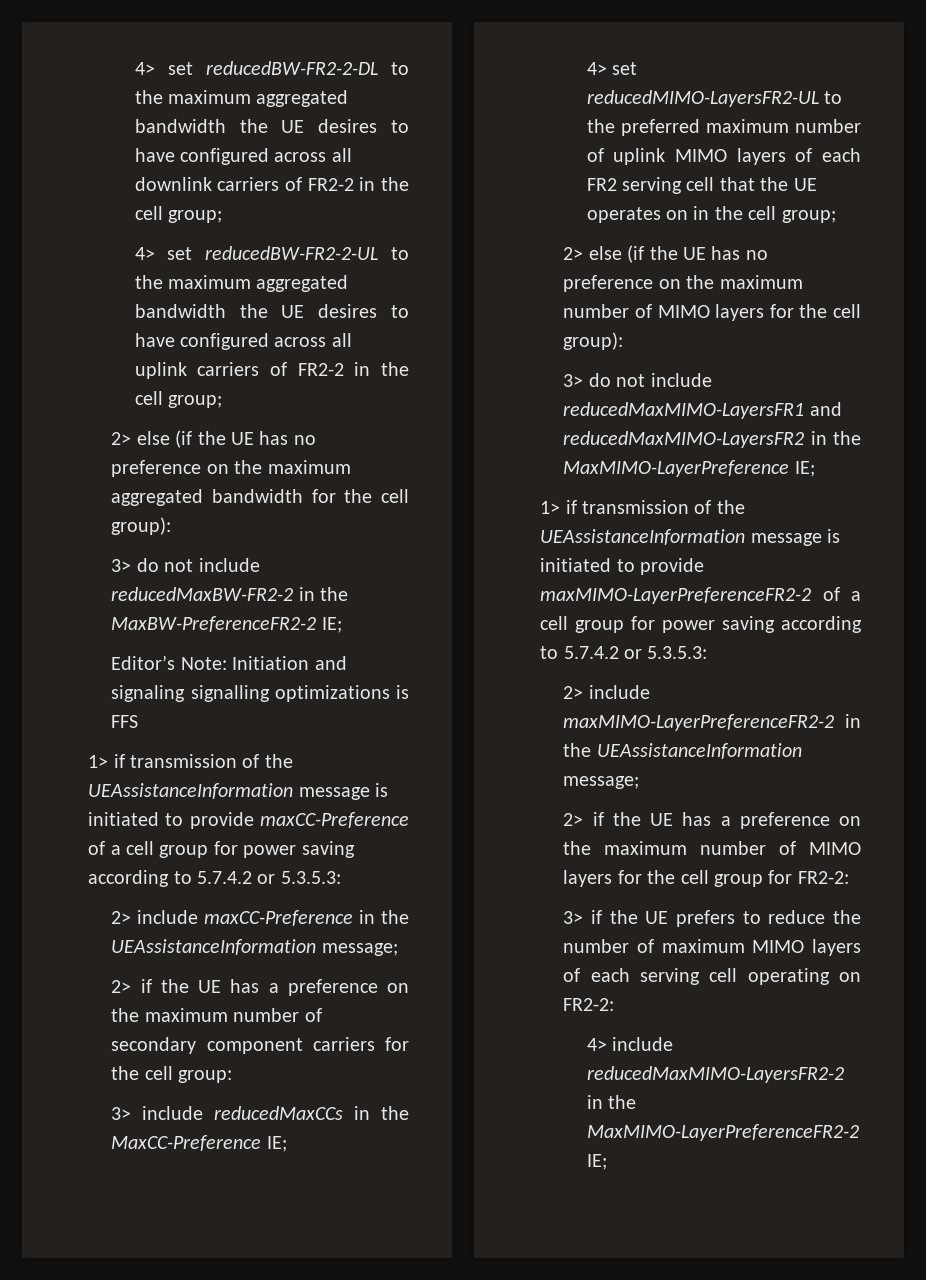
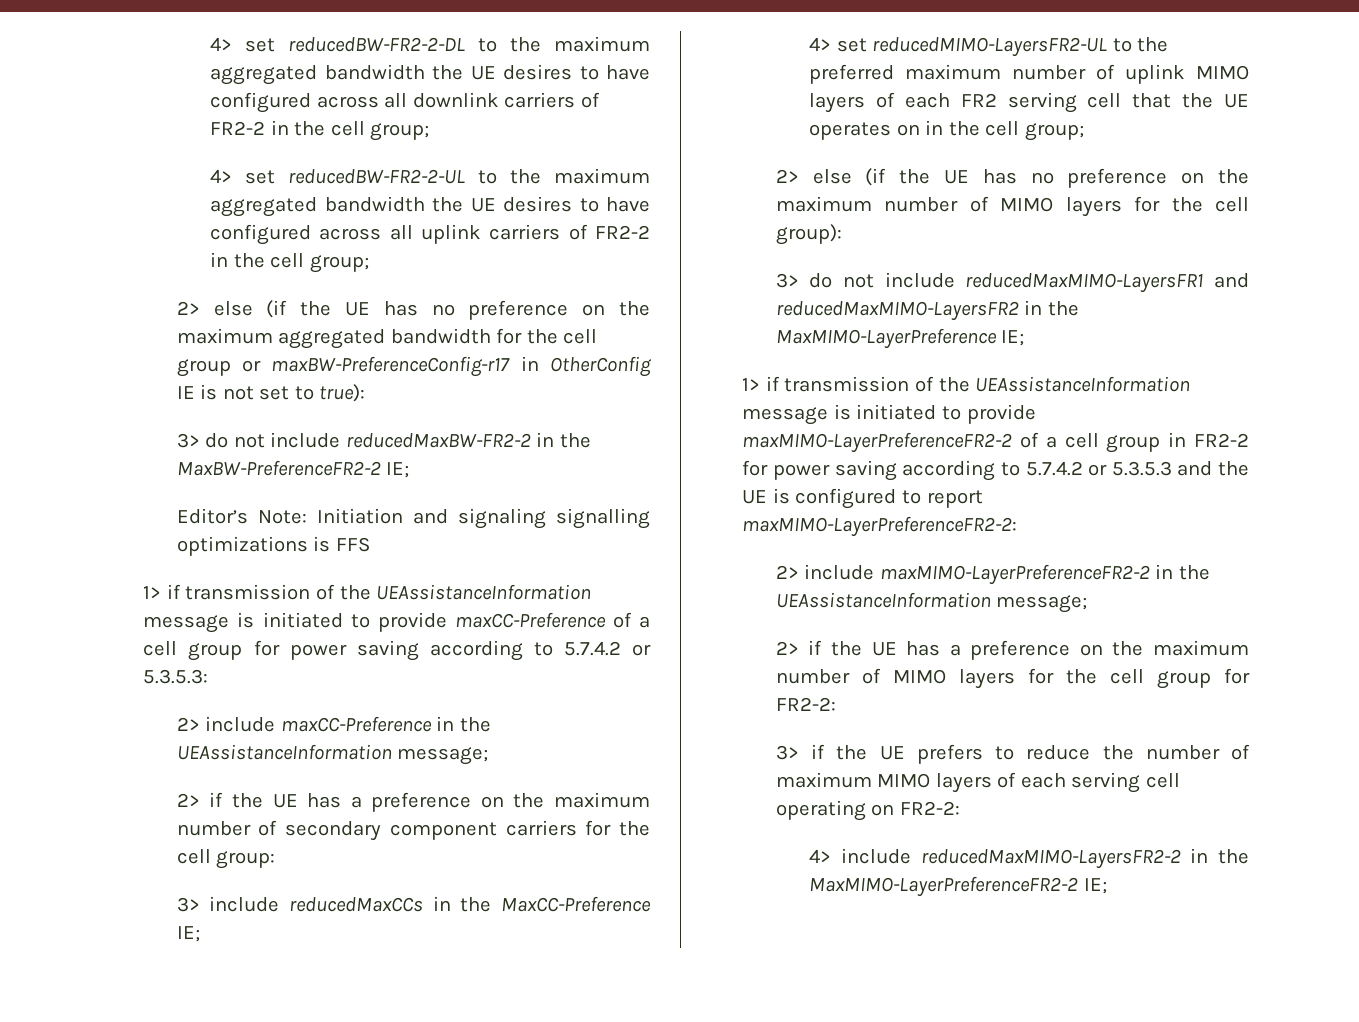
[111,517,172,535] group): -> [176,356,652,377] [176,384,366,402] group or maxBW-PreferenceConfig-r17 in OtherConfig IE is not set to true):
[631,616,862,633] [540,646,708,659] for power saving according to 5.7.4.2 or 5.3.5.3: -> [1168,432,1249,447] [742,460,1249,481] [742,488,983,509] [742,516,1018,537] in FR2-2 for power saving according to 5.7.4.2 or 5.3.5.3 and the UE is configured to report maxMIMO-LayerPreferenceFR2-2:

